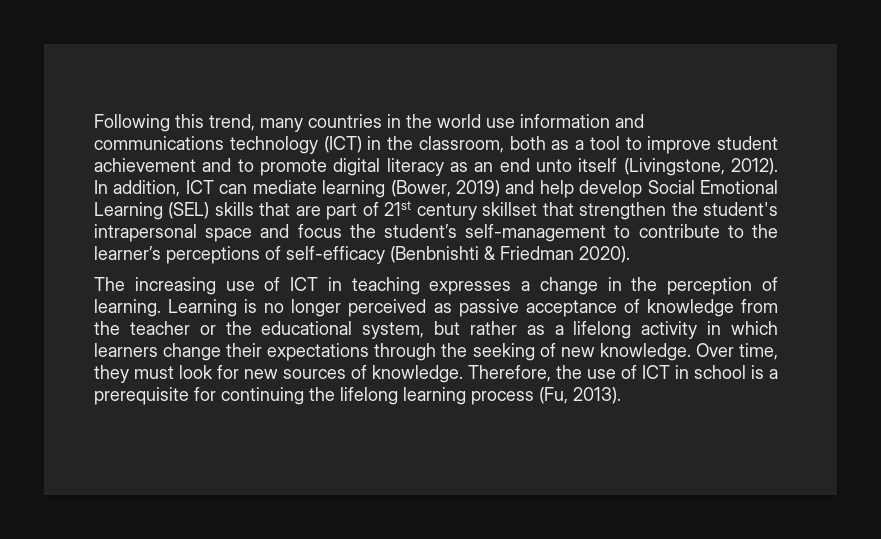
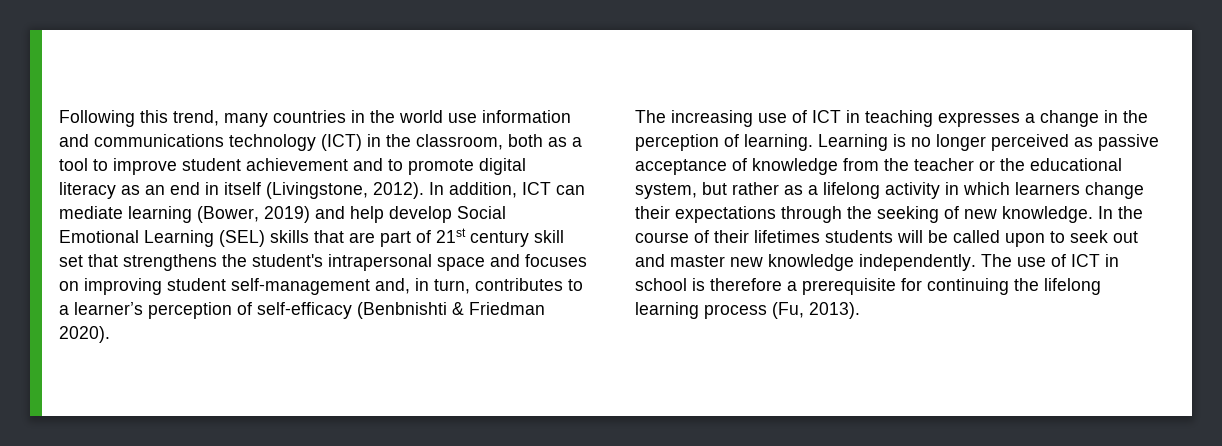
[536,159,572,172] unto -> [205,182,219,195] in
[482,202,667,220] skillset that strengthen -> [534,230,564,243] [59,254,217,271] skill set that strengthens
[297,224,779,242] [94,246,260,264] focus the student’s self-management to contribute to the learner’s perceptions -> [525,254,587,267] [59,278,583,295] [59,302,232,319] focuses on improving student self-management and, in turn, contributes to a learner’s perception
[695,343,778,360] [94,365,582,383] Over time, they must look for new sources of knowledge. Therefore, the -> [1098,206,1143,219] [635,230,1138,247] [635,254,1012,271] In the course of their lifetimes students will be called upon to seek out and master new knowledge independently. The
(764, 372) none -> [710,278,782,291] therefore

